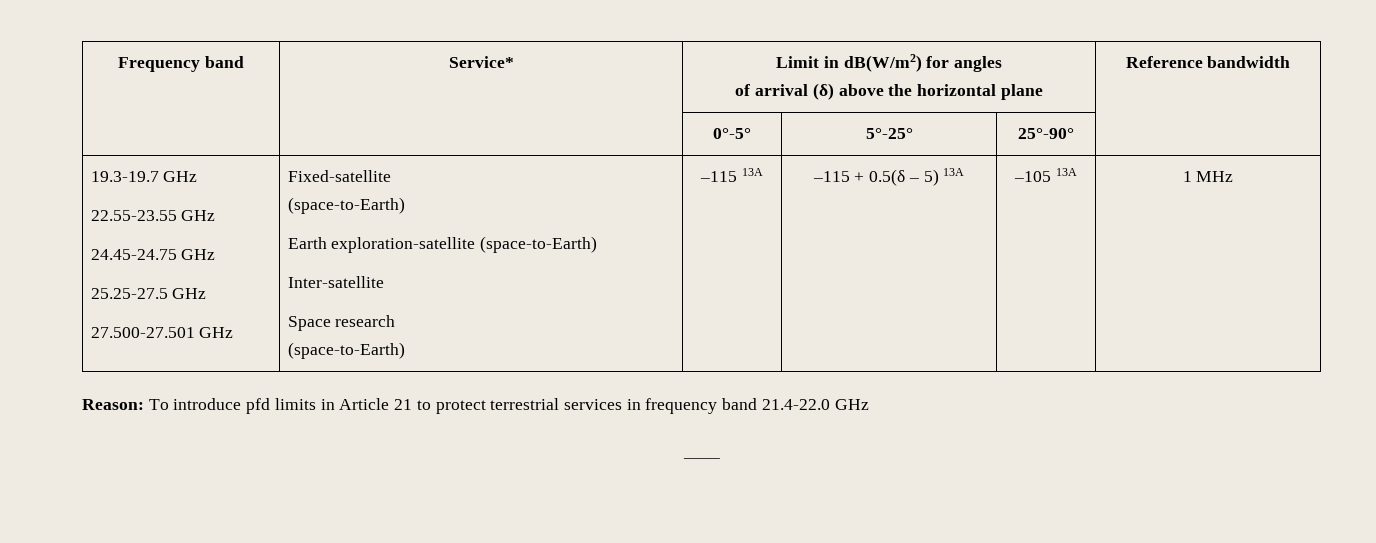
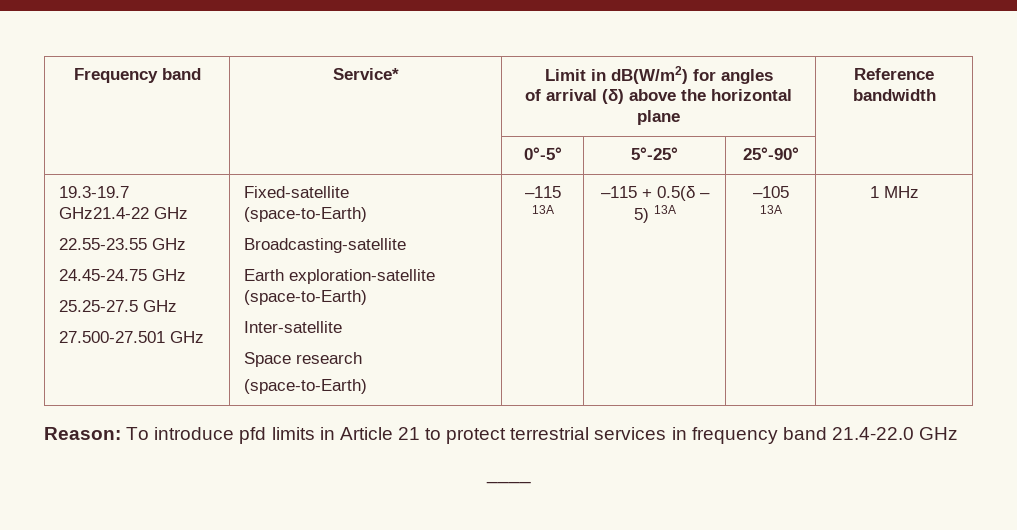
(159, 176) none -> [58,207,149,219] GHz21.4-22
(405, 205) none -> [243,238,406,253] // Broadcasting-satellite

